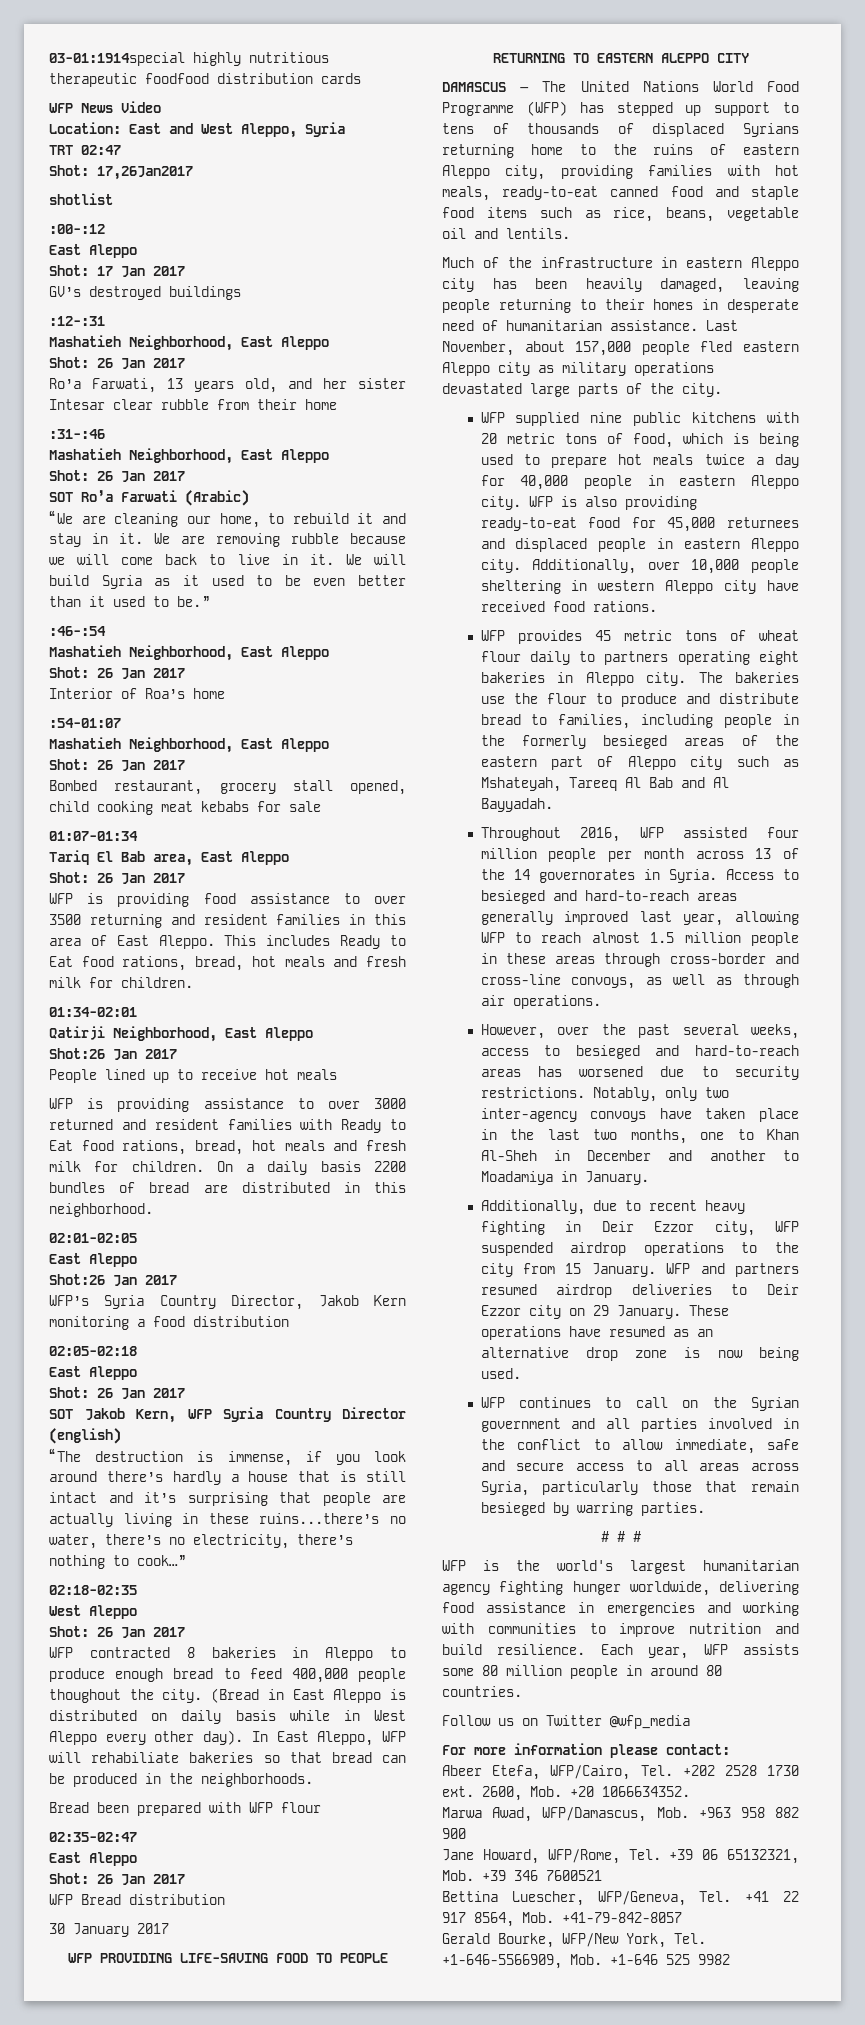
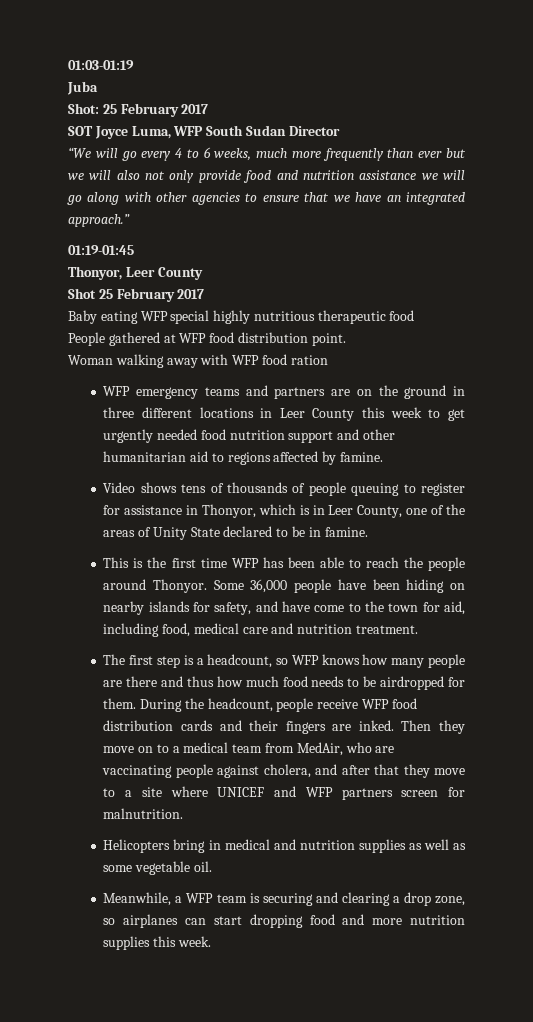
[49,52,329,66] [49,73,361,87] [49,101,161,113] [49,122,345,138] [49,145,121,155] [49,165,193,180] [49,193,113,205] [49,224,105,234] [49,244,137,258] [49,265,185,277] [49,286,241,300] [49,316,105,326] [49,335,329,351] [49,357,185,369] [49,378,406,393] [49,399,337,410] [49,429,105,439] [49,448,329,464] [49,470,185,482] [49,490,249,506] [49,510,406,528] [49,533,406,547] [49,554,406,565] [49,575,406,589] [49,596,209,607] [49,626,106,636] [49,645,329,661] [49,667,185,679] [49,688,225,699] [49,718,121,728] [49,737,329,753] [49,759,185,771] [49,780,406,795] [49,801,321,815] [49,831,138,841] [49,850,289,866] [49,872,185,884] [49,893,406,907] [49,914,406,928] [49,935,406,949] [49,956,407,971] [49,977,193,988] [49,1007,137,1017] [49,1026,313,1042] [49,1048,177,1060] [49,1069,337,1083] [49,1098,406,1112] [49,1119,406,1133] [49,1140,407,1155] [49,1161,406,1175] [49,1182,406,1193] [49,1203,153,1217] [49,1233,137,1243] [49,1253,137,1267] [49,1274,177,1286] [49,1295,406,1310] [49,1316,289,1330] [49,1346,137,1356] [49,1366,137,1380] [49,1387,185,1399] [49,1407,406,1423] [49,1428,121,1444] [49,1448,407,1466] [49,1471,406,1485] [49,1492,406,1506] [49,1513,406,1527] [49,1534,353,1549] [49,1555,185,1569] [49,1585,137,1595] [49,1605,137,1619] [49,1626,185,1638] [49,1647,406,1661] [49,1668,406,1683] [49,1688,406,1703] [49,1710,406,1724] [49,1730,407,1746] [49,1752,406,1763] [49,1773,313,1787] [49,1802,321,1816] [49,1832,137,1842] [49,1852,137,1866] [49,1873,185,1885] [49,1894,225,1905] [49,1923,169,1937] [67,1953,388,1963] [492,53,749,63] [442,81,799,92] [442,101,799,116] [442,123,799,137] [442,144,799,158] [442,165,799,180] [442,186,799,201] [442,207,799,222] [442,228,570,239] [442,257,799,271] [442,278,799,293] [442,299,799,313] [442,320,738,331] [442,341,799,356] [442,362,714,376] [442,383,722,397] [480,412,799,426] [480,433,799,448] [480,454,799,468] [480,475,799,490] [480,496,697,510] [480,517,799,532] [480,538,799,552] [480,559,799,574] [480,580,799,594] [480,601,657,612] [480,630,799,644] [480,651,799,665] [480,672,799,686] [480,693,799,707] [480,714,799,729] [480,735,799,749] [480,756,799,770] [480,777,729,792] [480,798,553,812] [480,827,799,842] [480,848,799,862] [480,869,799,883] [480,890,737,904] [480,911,799,926] [480,932,799,946] [480,953,799,967] [480,974,799,989] [480,995,601,1009] [480,1024,799,1039] [480,1045,799,1059] [480,1066,799,1080] [480,1087,729,1102] [480,1108,799,1122] [480,1129,799,1144] [480,1150,799,1161] [480,1171,649,1185] [480,1200,745,1215] [480,1221,799,1236] [480,1242,799,1256] [480,1263,799,1277] [480,1284,799,1298] [480,1305,729,1319] [480,1326,713,1340] [480,1347,799,1361] [480,1368,521,1379] [480,1397,799,1411] [480,1418,799,1432] [480,1439,799,1454] [480,1460,799,1471] [480,1481,799,1496] [480,1502,705,1516] [600,1531,641,1542] [442,1560,799,1574] [442,1581,799,1596] [442,1602,799,1616] [442,1623,799,1637] [442,1644,799,1659] [442,1665,722,1679] [442,1686,522,1697] [442,1715,690,1729] [442,1743,730,1758] [442,1765,799,1780] [442,1786,690,1801] [442,1807,799,1822] [442,1828,466,1839] [442,1849,799,1864] [442,1870,602,1881] [442,1891,799,1906] [442,1912,682,1927] [442,1933,706,1948] [442,1954,730,1969] 03-01:1914special highly nutritious therapeutic foodfood distribution cards // WFP News Video // Location: East and West Aleppo, Syria // TRT 02:47 // Shot: 17,26Jan2017 // shotlist // :00-:12 // East Aleppo // Shot: 17 Jan 2017 // GV’s destroyed buildings // :12-:31 // Mashatieh Neighborhood, East Aleppo // Shot: 26 Jan 2017 // Ro’a Farwati, 13 years old, and her sister Intesar clear rubble from their home // :31-:46 // Mashatieh Neighborhood, East Aleppo // Shot: 26 Jan 2017 // SOT Ro’a Farwati (Arabic) // “We are cleaning our home, to rebuild it and stay in it. We are removing rubble because we will come back to live in it. We will build Syria as it used to be even better than it used to be.” // :46-:54 // Mashatieh Neighborhood, East Aleppo // Shot: 26 Jan 2017 // Interior of Roa’s home // :54-01:07 // Mashatieh Neighborhood, East Aleppo // Shot: 26 Jan 2017 // Bombed restaurant, grocery stall opened, child cooking meat kebabs for sale // 01:07-01:34 // Tariq El Bab area, East Aleppo // Shot: 26 Jan 2017 // WFP is providing food assistance to over 3500 returning and resident families in this area of East Aleppo. This includes Ready to Eat food rations, bread, hot meals and fresh milk for children. // 01:34-02:01 // Qatirji Neighborhood, East Aleppo // Shot:26 Jan 2017 // People lined up to receive hot meals // WFP is providing assistance to over 3000 returned and resident families with Ready to Eat food rations, bread, hot meals and fresh milk for children. On a daily basis 2200 bundles of bread are distributed in this neighborhood. // 02:01-02:05 // East Aleppo // Shot:26 Jan 2017 // WFP’s Syria Country Director, Jakob Kern monitoring a food distribution // 02:05-02:18 // East Aleppo // Shot: 26 Jan 2017 // SOT Jakob Kern, WFP Syria Country Director (english) // “The destruction is immense, if you look around there’s hardly a house that is still intact and it’s surprising that people are actually living in these ruins...there’s no water, there’s no electricity, there’s nothing to cook…” // 02:18-02:35 // West Aleppo // Shot: 26 Jan 2017 // WFP contracted 8 bakeries in Aleppo to produce enough bread to feed 400,000 people thoughout the city. (Bread in East Aleppo is distributed on daily basis while in West Aleppo every other day). In East Aleppo, WFP will rehabiliate bakeries so that bread can be produced in the neighborhoods. // Bread been prepared with WFP flour // 02:35-02:47 // East Aleppo // Shot: 26 Jan 2017 // WFP Bread distribution // 30 January 2017 // WFP PROVIDING LIFE-SAVING FOOD TO PEOPLE RETURNING TO EASTERN ALEPPO CITY // DAMASCUS – The United Nations World Food Programme (WFP) has stepped up support to tens of thousands of displaced Syrians returning home to the ruins of eastern Aleppo city, providing families with hot meals, ready-to-eat canned food and staple food items such as rice, beans, vegetable oil and lentils. // Much of the infrastructure in eastern Aleppo city has been heavily damaged, leaving people returning to their homes in desperate need of humanitarian assistance. Last November, about 157,000 people fled eastern Aleppo city as military operations devastated large parts of the city. // WFP supplied nine public kitchens with 20 metric tons of food, which is being used to prepare hot meals twice a day for 40,000 people in eastern Aleppo city. WFP is also providing ready-to-eat food for 45,000 returnees and displaced people in eastern Aleppo city. Additionally, over 10,000 people sheltering in western Aleppo city have received food rations. // WFP provides 45 metric tons of wheat flour daily to partners operating eight bakeries in Aleppo city. The bakeries use the flour to produce and distribute bread to families, including people in the formerly besieged areas of the eastern part of Aleppo city such as Mshateyah, Tareeq Al Bab and Al Bayyadah. // Throughout 2016, WFP assisted four million people per month across 13 of the 14 governorates in Syria. Access to besieged and hard-to-reach areas generally improved last year, allowing WFP to reach almost 1.5 million people in these areas through cross-border and cross-line convoys, as well as through air operations. // However, over the past several weeks, access to besieged and hard-to-reach areas has worsened due to security restrictions. Notably, only two inter-agency convoys have taken place in the last two months, one to Khan Al-Sheh in December and another to Moadamiya in January. // Additionally, due to recent heavy fighting in Deir Ezzor city, WFP suspended airdrop operations to the city from 15 January. WFP and partners resumed airdrop deliveries to Deir Ezzor city on 29 January. These operations have resumed as an alternative drop zone is now being used. // WFP continues to call on the Syrian government and all parties involved in the conflict to allow immediate, safe and secure access to all areas across Syria, particularly those that remain besieged by warring parties. // # # # // WFP is the world's largest humanitarian agency fighting hunger worldwide, delivering food assistance in emergencies and working with communities to improve nutrition and build resilience. Each year, WFP assists some 80 million people in around 80 countries. // Follow us on Twitter @wfp_media // For more information please contact: // Abeer Etefa, WFP/Cairo, Tel. +202 2528 1730 ext. 2600, Mob. +20 1066634352. // Marwa Awad, WFP/Damascus, Mob. +963 958 882 900 // Jane Howard, WFP/Rome, Tel. +39 06 65132321, Mob. +39 346 7600521 // Bettina Luescher, WFP/Geneva, Tel. +41 22 917 8564, Mob. +41-79-842-8057 // Gerald Bourke, WFP/New York, Tel. +1-646-5566909, Mob. +1-646 525 9982 -> [68,60,134,70] [67,81,98,95] [68,103,209,117] [68,125,340,139] [68,147,467,161] [68,170,466,183] [67,192,465,205] [68,214,130,227] [68,245,134,255] [68,266,203,280] [68,288,205,302] [68,310,415,324] [68,332,346,346] [68,354,328,368] [103,385,465,399] [103,407,466,421] [103,429,396,443] [103,451,384,465] [103,482,465,496] [103,504,466,518] [103,526,368,540] [103,557,465,571] [103,579,465,593] [103,601,465,615] [103,623,419,637] [103,654,465,668] [103,676,466,690] [103,698,417,712] [103,720,465,734] [103,742,395,756] [102,764,465,778] [103,786,465,800] [103,808,184,819] [103,839,467,853] [103,861,212,875] [103,892,466,906] [103,914,465,928] [103,936,211,950] 01:03-01:19 // Juba // Shot: 25 February 2017 // SOT Joyce Luma, WFP South Sudan Director // “We will go every 4 to 6 weeks, much more frequently than ever but we will also not only provide food and nutrition assistance we will go along with other agencies to ensure that we have an integrated approach.” // 01:19-01:45 // Thonyor, Leer County // Shot 25 February 2017 // Baby eating WFP special highly nutritious therapeutic food // People gathered at WFP food distribution point. // Woman walking away with WFP food ration // WFP emergency teams and partners are on the ground in three different locations in Leer County this week to get urgently needed food nutrition support and other humanitarian aid to regions affected by famine. // Video shows tens of thousands of people queuing to register for assistance in Thonyor, which is in Leer County, one of the areas of Unity State declared to be in famine. // This is the first time WFP has been able to reach the people around Thonyor. Some 36,000 people have been hiding on nearby islands for safety, and have come to the town for aid, including food, medical care and nutrition treatment. // The first step is a headcount, so WFP knows how many people are there and thus how much food needs to be airdropped for them. During the headcount, people receive WFP food distribution cards and their fingers are inked. Then they move on to a medical team from MedAir, who are vaccinating people against cholera, and after that they move to a site where UNICEF and WFP partners screen for malnutrition. // Helicopters bring in medical and nutrition supplies as well as some vegetable oil. // Meanwhile, a WFP team is securing and clearing a drop zone, so airplanes can start dropping food and more nutrition supplies this week.

